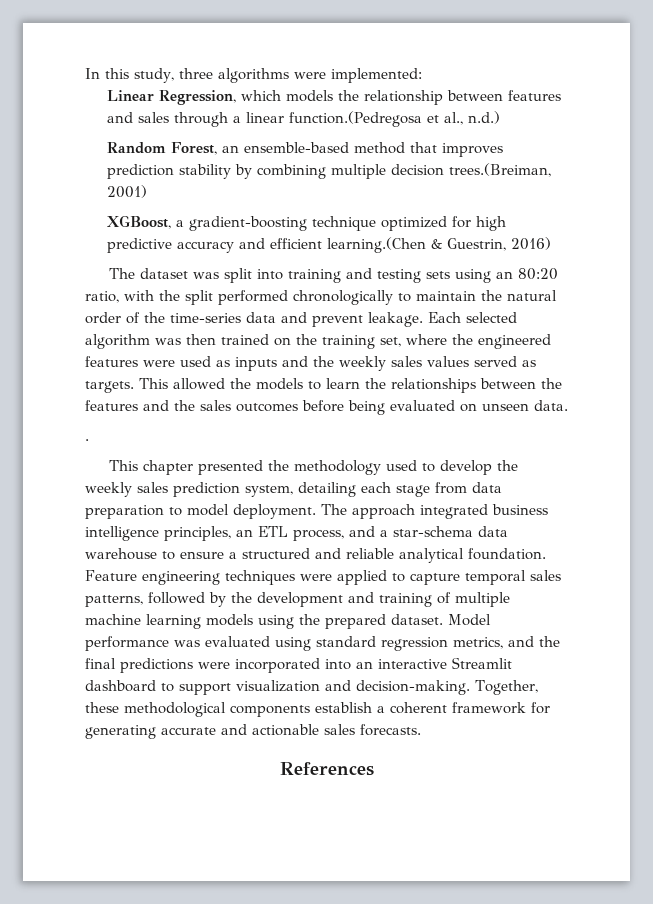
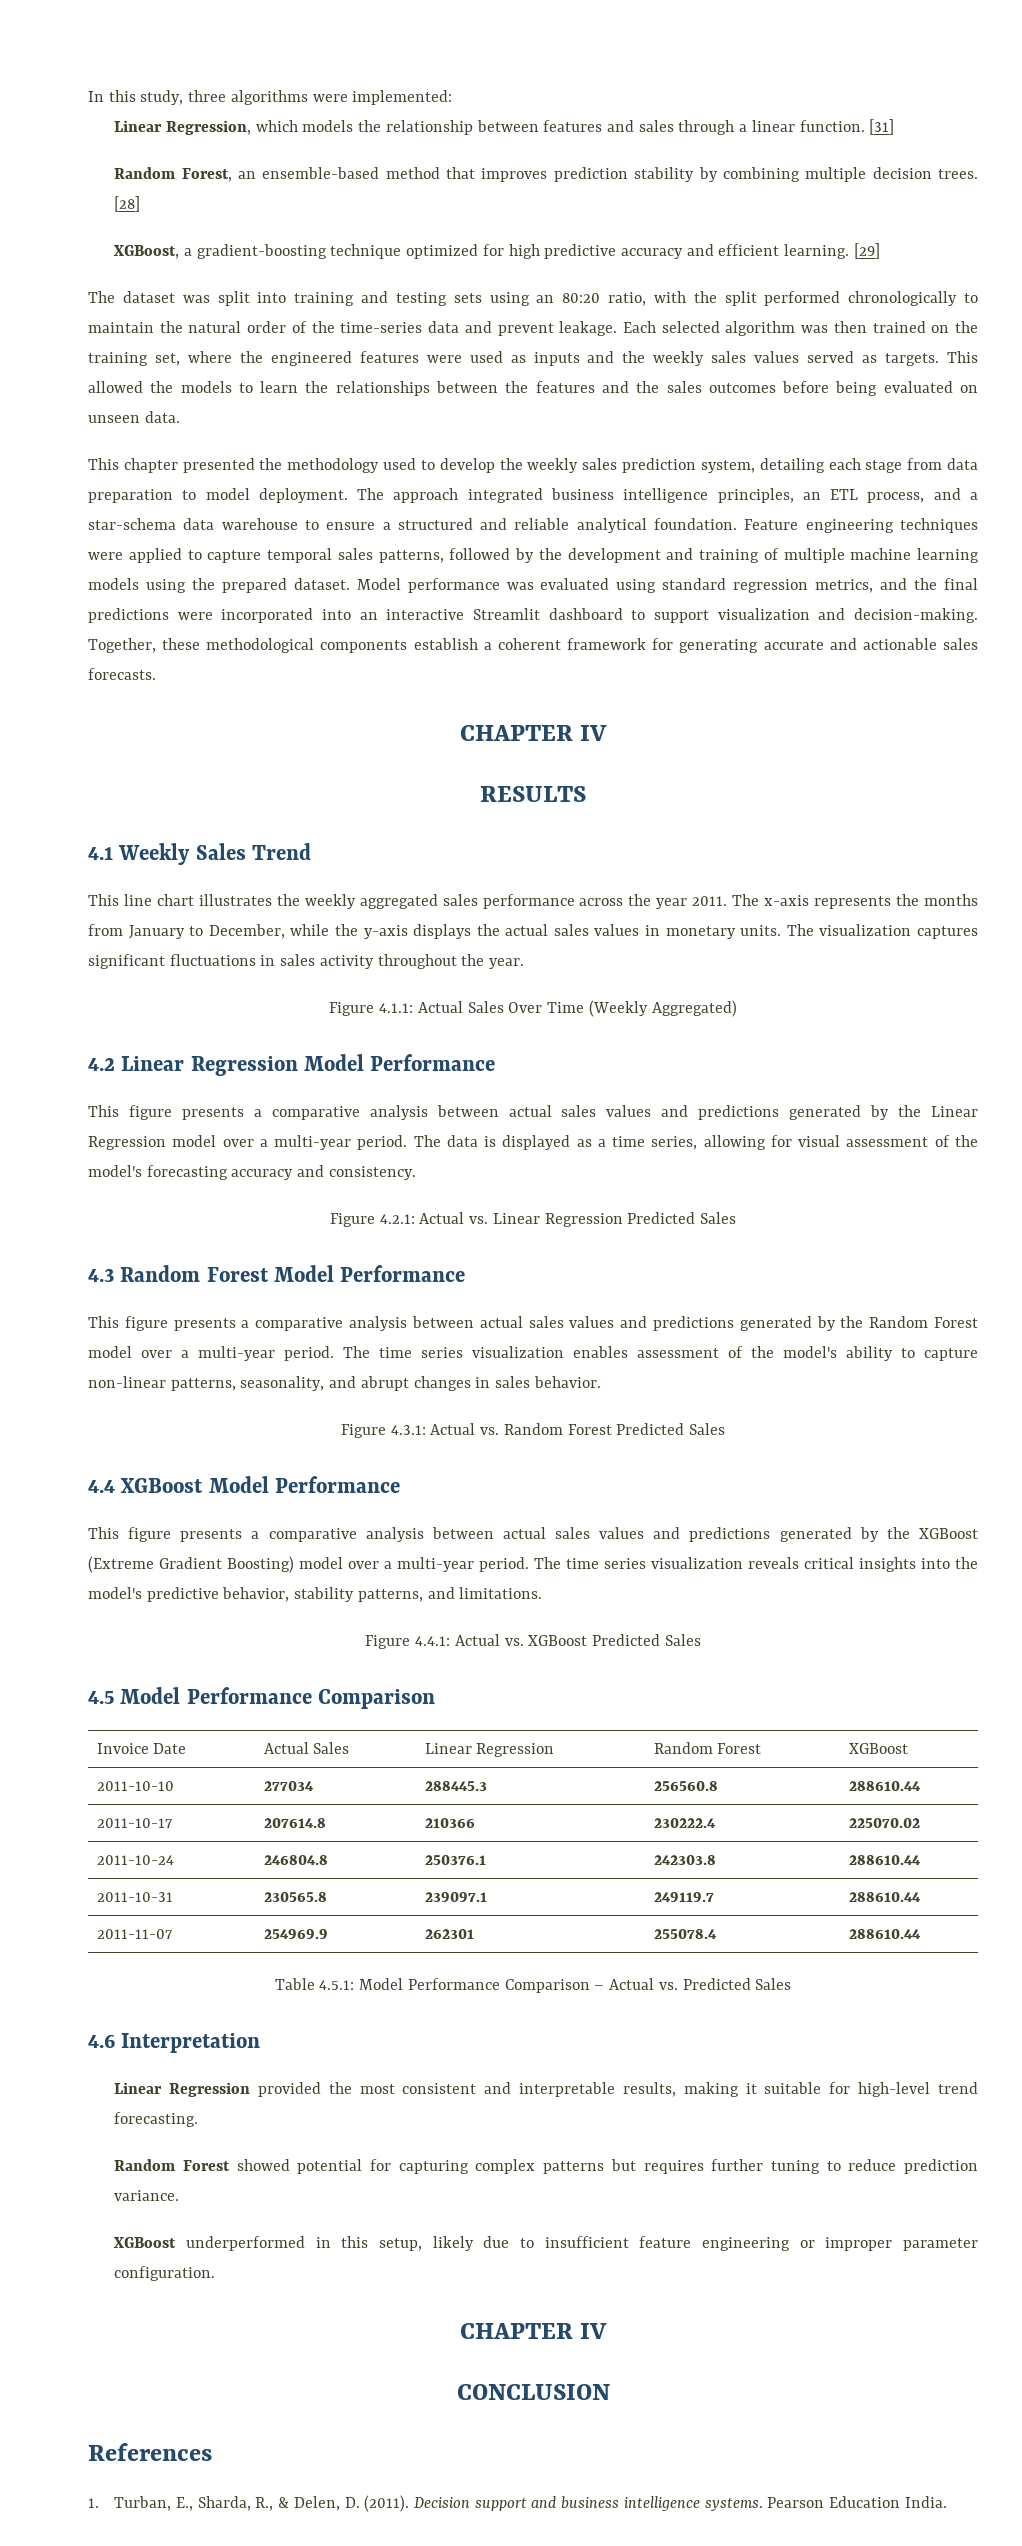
[288,111,500,127] function.(Pedregosa et al., n.d.) -> [799,119,895,135] function. [31]
[448,163,551,177] [106,185,147,198] trees.(Breiman, 2001) -> [937,169,978,179] [114,196,141,212] trees. [28]
[326,237,551,253] learning.(Chen & Guestrin, 2016) -> [784,243,880,259] learning. [29]
[85,439,89,441] // . -> (180, 417) none
[279,762,374,776] References -> [459,725,608,741] [480,786,586,802] [88,843,312,865] [88,894,979,909] [88,924,979,939] [88,954,525,969] [329,1000,737,1017] [88,1054,496,1076] [88,1105,978,1120] [88,1135,979,1150] [88,1165,416,1180] [329,1212,737,1227] [88,1265,466,1282] [88,1316,978,1331] [88,1346,978,1361] [88,1376,601,1391] [340,1423,726,1438] [88,1476,401,1493] [88,1527,978,1542] [88,1556,978,1573] [88,1587,543,1602] [365,1634,701,1649] [88,1687,436,1709] [96,1743,187,1754] [263,1742,350,1754] [424,1743,555,1757] [653,1742,762,1754] [848,1743,908,1754] [96,1781,174,1791] [263,1781,314,1791] [424,1781,487,1791] [653,1781,718,1791] [848,1781,921,1791] [96,1818,173,1828] [263,1818,326,1828] [424,1818,475,1828] [653,1818,716,1828] [848,1818,920,1828] [96,1855,174,1865] [263,1855,328,1865] [424,1855,486,1865] [653,1855,716,1865] [848,1855,921,1865] [96,1892,173,1902] [263,1892,327,1902] [424,1892,487,1902] [653,1892,714,1902] [848,1892,921,1902] [96,1929,173,1939] [263,1929,328,1939] [424,1929,474,1939] [653,1929,717,1939] [848,1929,921,1939] [274,1978,792,1993] [88,2033,261,2053] [114,2082,979,2097] [114,2112,199,2127] [114,2159,979,2174] [114,2190,180,2201] [113,2236,979,2251] [114,2266,216,2281] [459,2323,608,2339] [456,2384,610,2400] [88,2443,212,2461] [88,2495,947,2512] CHAPTER IV // RESULTS // 4.1 Weekly Sales Trend // This line chart illustrates the weekly aggregated sales performance across the year 2011. The x-axis represents the months from January to December, while the y-axis displays the actual sales values in monetary units. The visualization captures significant fluctuations in sales activity throughout the year. // Figure 4.1.1: Actual Sales Over Time (Weekly Aggregated) // 4.2 Linear Regression Model Performance // This figure presents a comparative analysis between actual sales values and predictions generated by the Linear Regression model over a multi-year period. The data is displayed as a time series, allowing for visual assessment of the model's forecasting accuracy and consistency. // Figure 4.2.1: Actual vs. Linear Regression Predicted Sales // 4.3 Random Forest Model Performance // This figure presents a comparative analysis between actual sales values and predictions generated by the Random Forest model over a multi-year period. The time series visualization enables assessment of the model's ability to capture non-linear patterns, seasonality, and abrupt changes in sales behavior. // Figure 4.3.1: Actual vs. Random Forest Predicted Sales // 4.4 XGBoost Model Performance // This figure presents a comparative analysis between actual sales values and predictions generated by the XGBoost (Extreme Gradient Boosting) model over a multi-year period. The time series visualization reveals critical insights into the model's predictive behavior, stability patterns, and limitations. // Figure 4.4.1: Actual vs. XGBoost Predicted Sales // 4.5 Model Performance Comparison // Invoice Date | Actual Sales | Linear Regression | Random Forest | XGBoost // 2011-10-10 | 277034 | 288445.3 | 256560.8 | 288610.44 // 2011-10-17 | 207614.8 | 210366 | 230222.4 | 225070.02 // 2011-10-24 | 246804.8 | 250376.1 | 242303.8 | 288610.44 // 2011-10-31 | 230565.8 | 239097.1 | 249119.7 | 288610.44 // 2011-11-07 | 254969.9 | 262301 | 255078.4 | 288610.44 // Table 4.5.1: Model Performance Comparison – Actual vs. Predicted Sales // 4.6 Interpretation // Linear Regression provided the most consistent and interpretable results, making it suitable for high-level trend forecasting. // Random Forest showed potential for capturing complex patterns but requires further tuning to reduce prediction variance. // XGBoost underperformed in this setup, likely due to insufficient feature engineering or improper parameter configuration. // CHAPTER IV // CONCLUSION // References // 1. Turban, E., Sharda, R., & Delen, D. (2011). Decision support and business intelligence systems. Pearson Education India.

